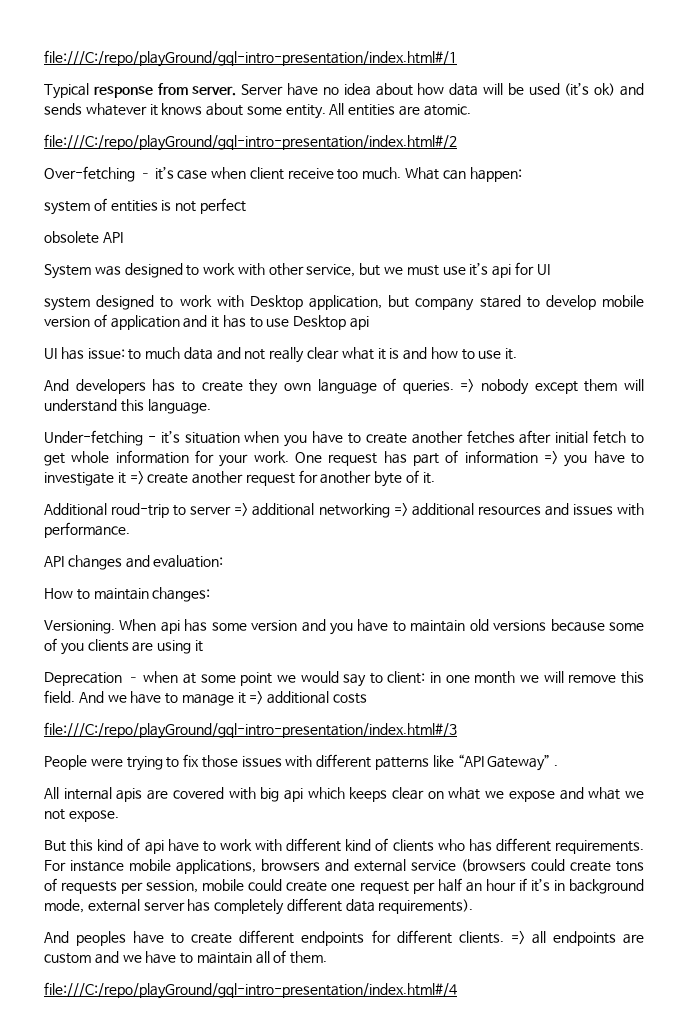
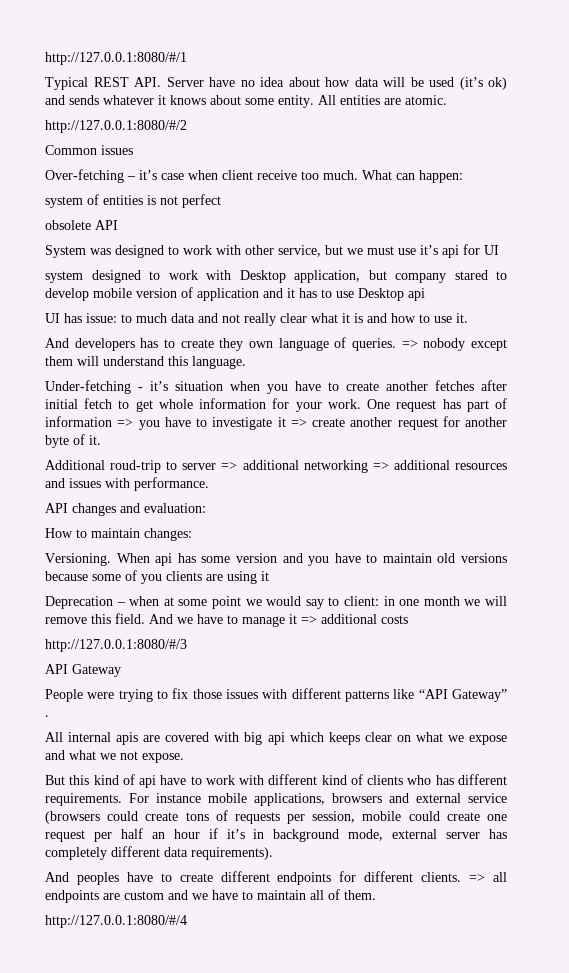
[44,50,457,67] file:///C:/repo/playGround/gql-intro-presentation/index.html#/1 -> [45,52,187,65] http://127.0.0.1:8080/#/1
[93,83,237,98] response from server. -> [93,77,161,87] REST API.
[44,134,457,151] file:///C:/repo/playGround/gql-intro-presentation/index.html#/2 -> [45,120,187,133] [45,145,133,155] http://127.0.0.1:8080/#/2 // Common issues
[44,722,457,739] file:///C:/repo/playGround/gql-intro-presentation/index.html#/3 -> [45,639,187,652] [45,664,121,677] http://127.0.0.1:8080/#/3 // API Gateway
[44,982,457,999] file:///C:/repo/playGround/gql-intro-presentation/index.html#/4 -> [45,915,187,928] http://127.0.0.1:8080/#/4

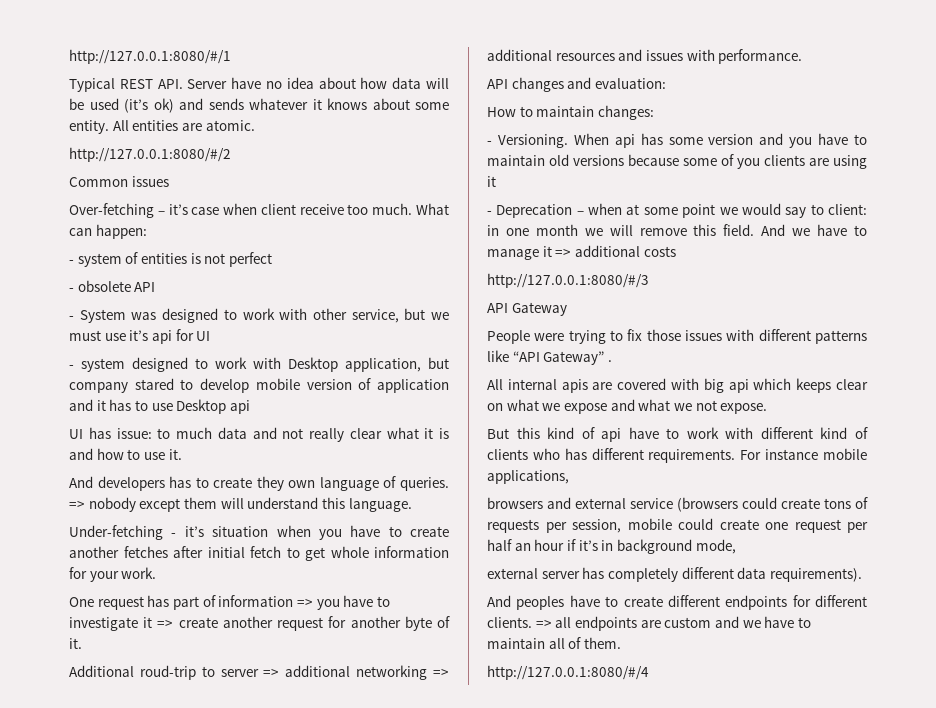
(463, 176) none -> [69,260,74,264] -
(221, 201) none -> [69,288,74,292] -
(118, 225) none -> [69,316,74,320] -
(499, 250) none -> [69,365,74,369] -
(361, 404) none -> (157, 573) //
(192, 534) none -> [487,141,492,145] -
(269, 576) none -> [487,211,492,215] -
(325, 799) none -> (569, 477) //
(384, 835) none -> (736, 546) //

